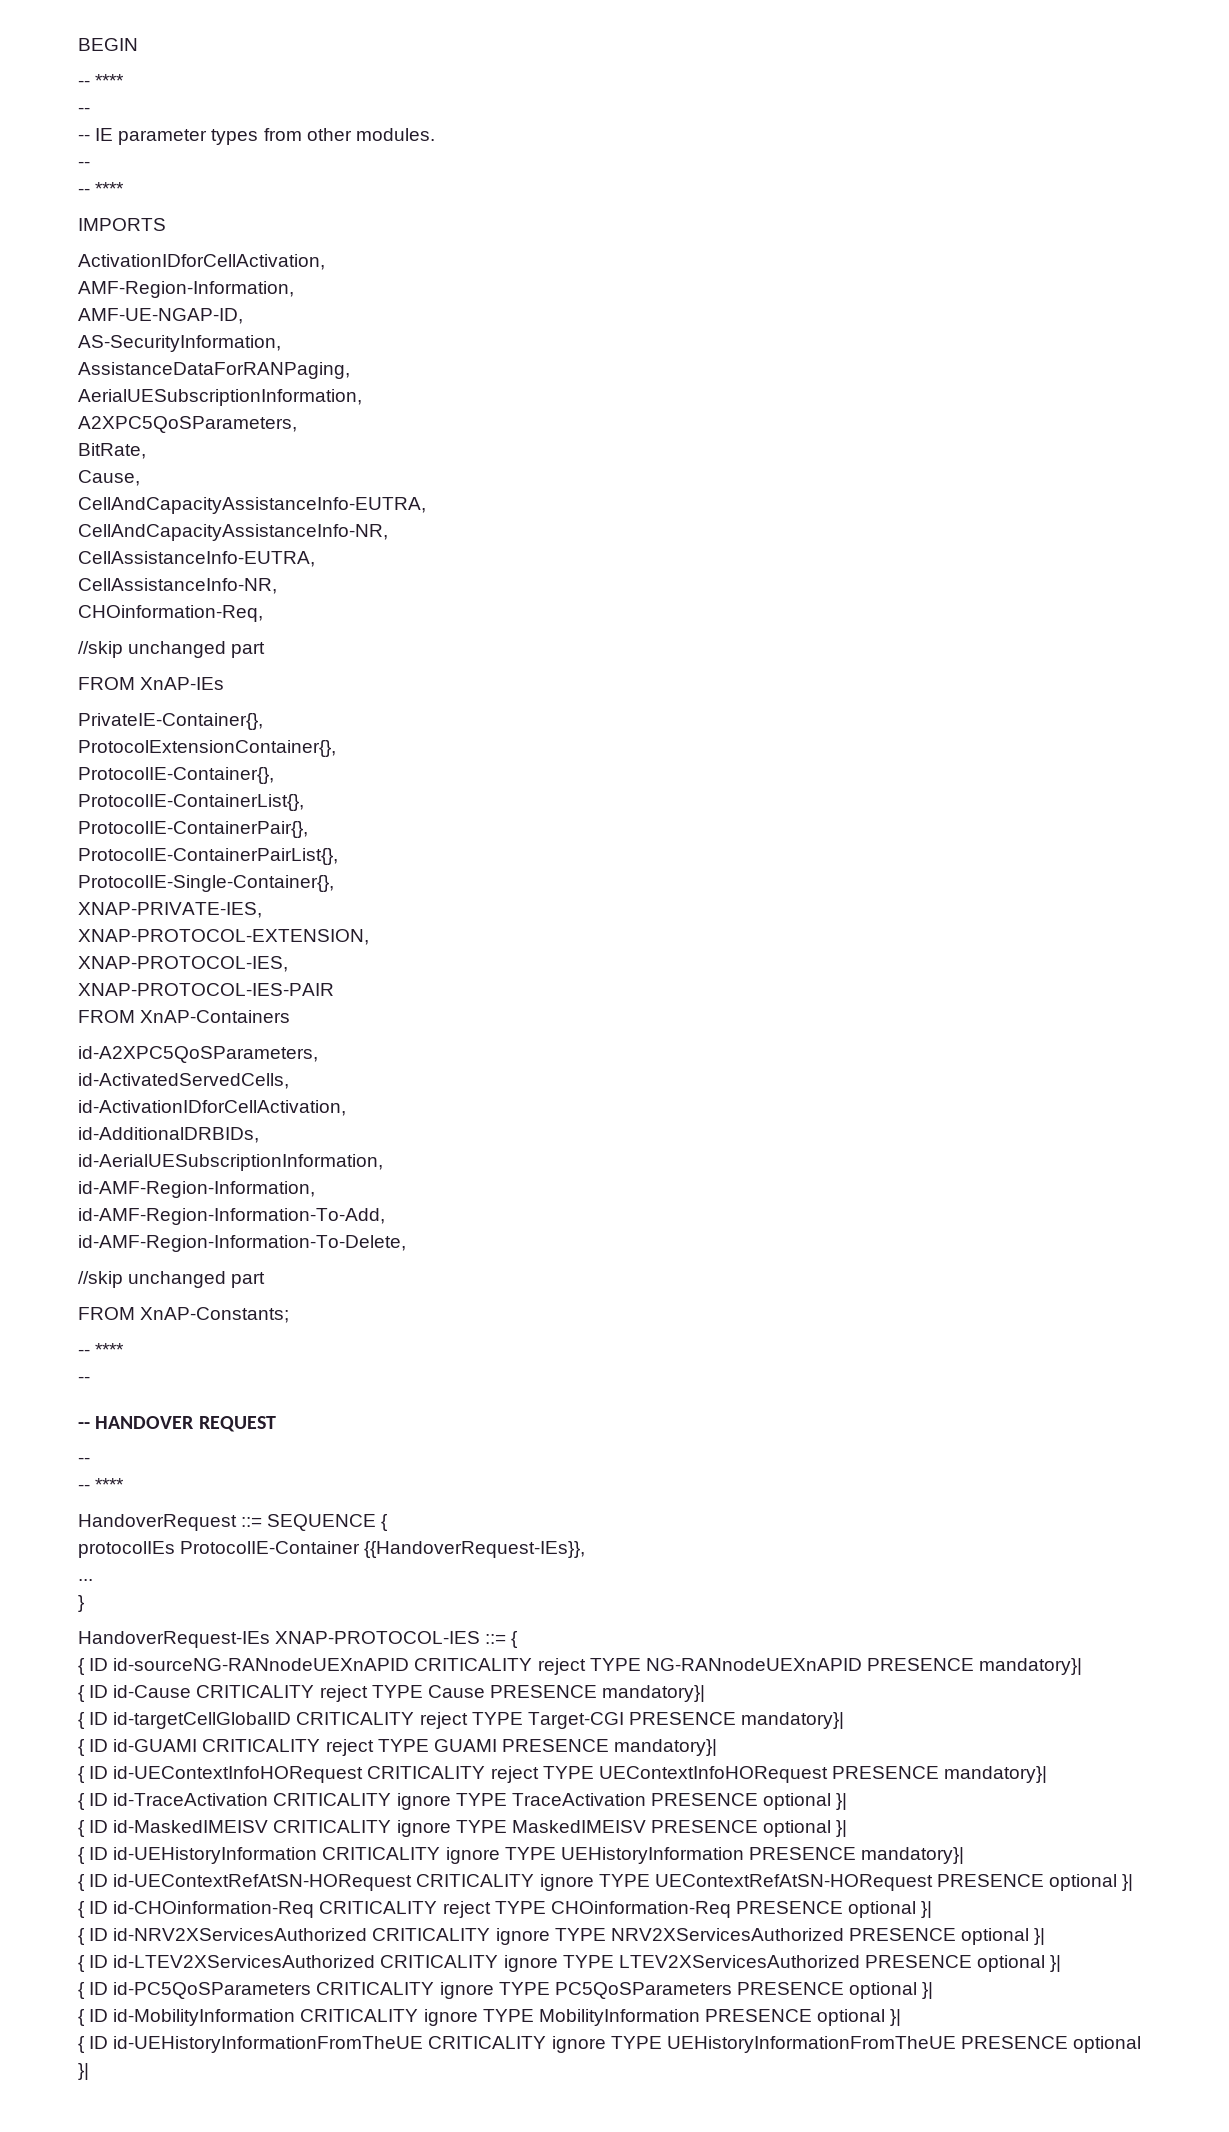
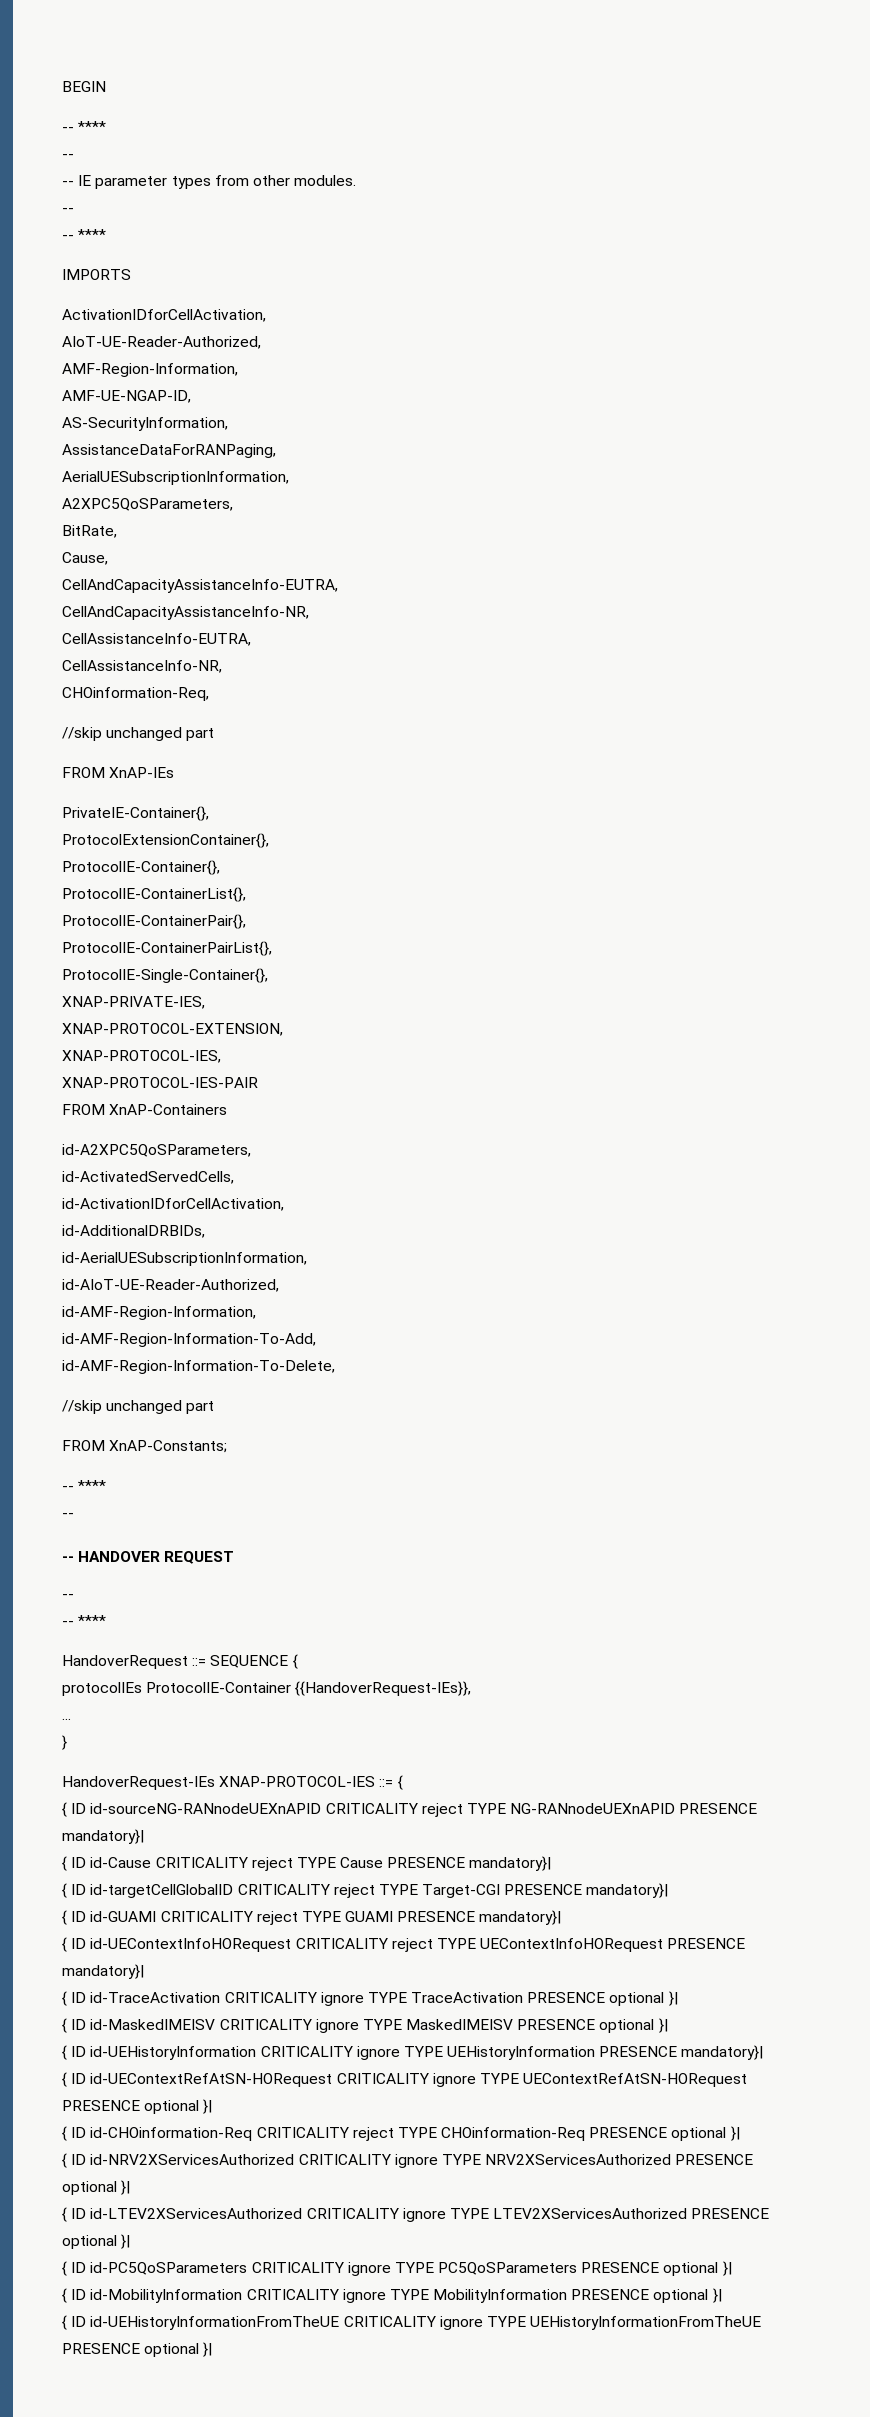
(325, 262) none -> [62,336,261,349] // AIoT-UE-Reader-Authorized,
(383, 1162) none -> [62,1279,279,1292] // id-AIoT-UE-Reader-Authorized,

